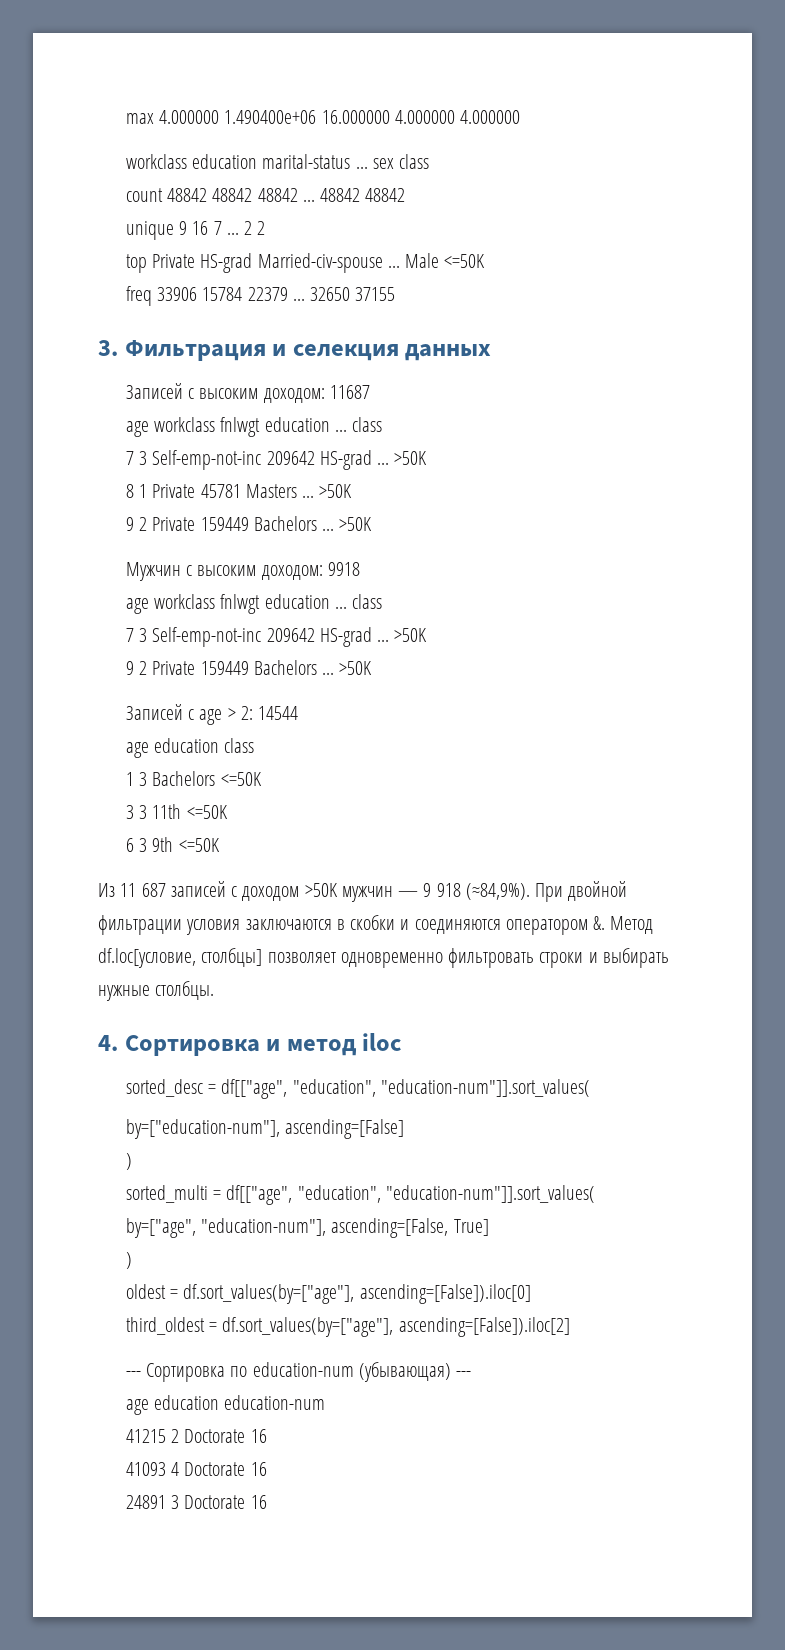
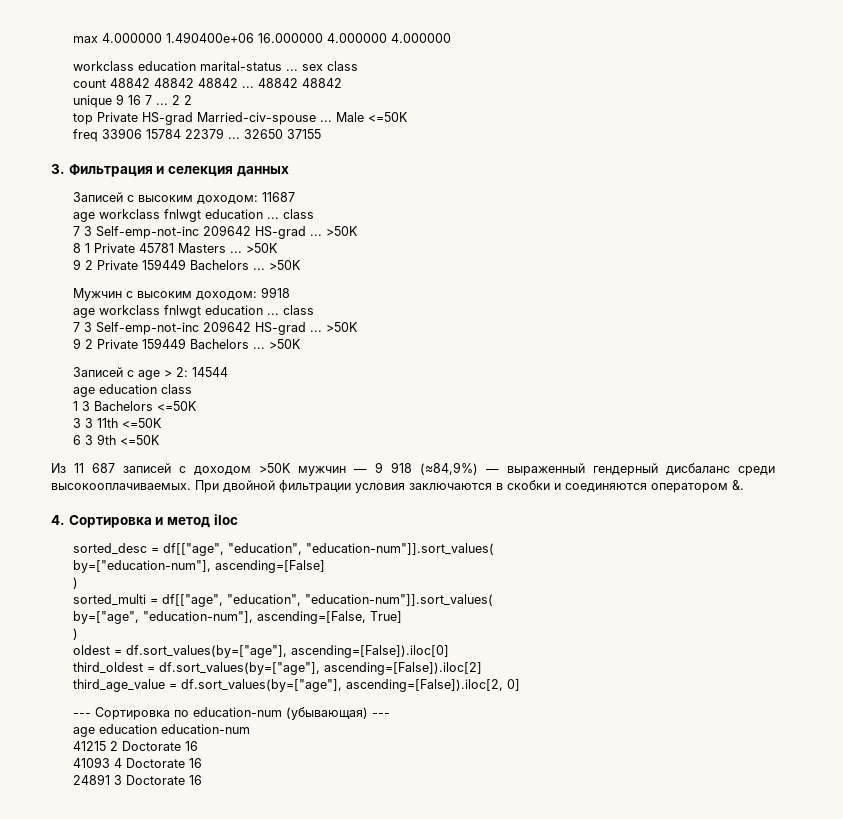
[465,883,530,900] (≈84,9%). -> [420,462,775,476] [51,483,191,490] (≈84,9%) — выраженный гендерный дисбаланс среди высокооплачиваемых.
[610,916,654,934] [98,948,669,968] [98,981,215,1001] Метод df.loc[условие, столбцы] позволяет одновременно фильтровать строки и выбирать нужные столбцы. -> (744, 485) none
(570, 1327) none -> [73,679,521,692] // third_age_value = df.sort_values(by=["age"], ascending=[False]).iloc[2, 0]

